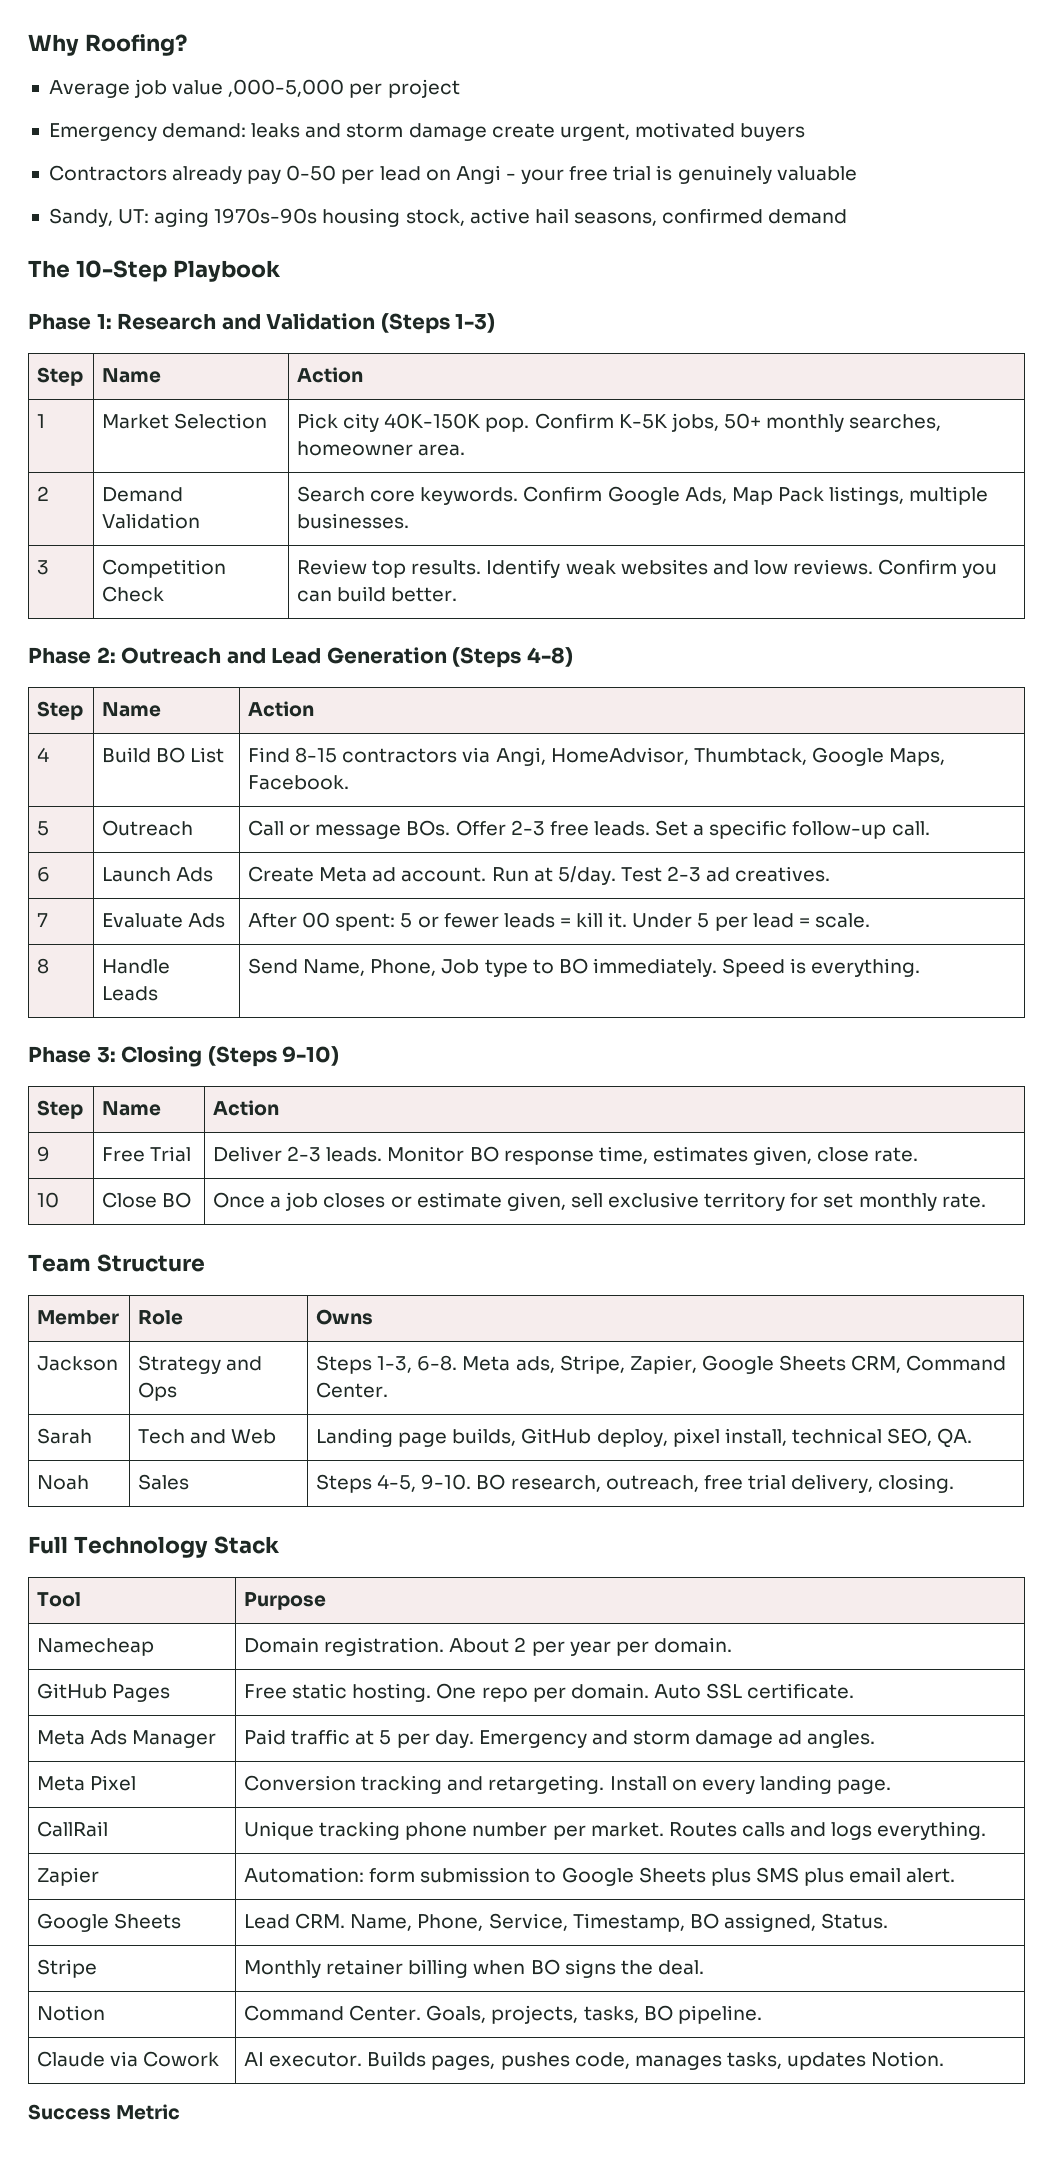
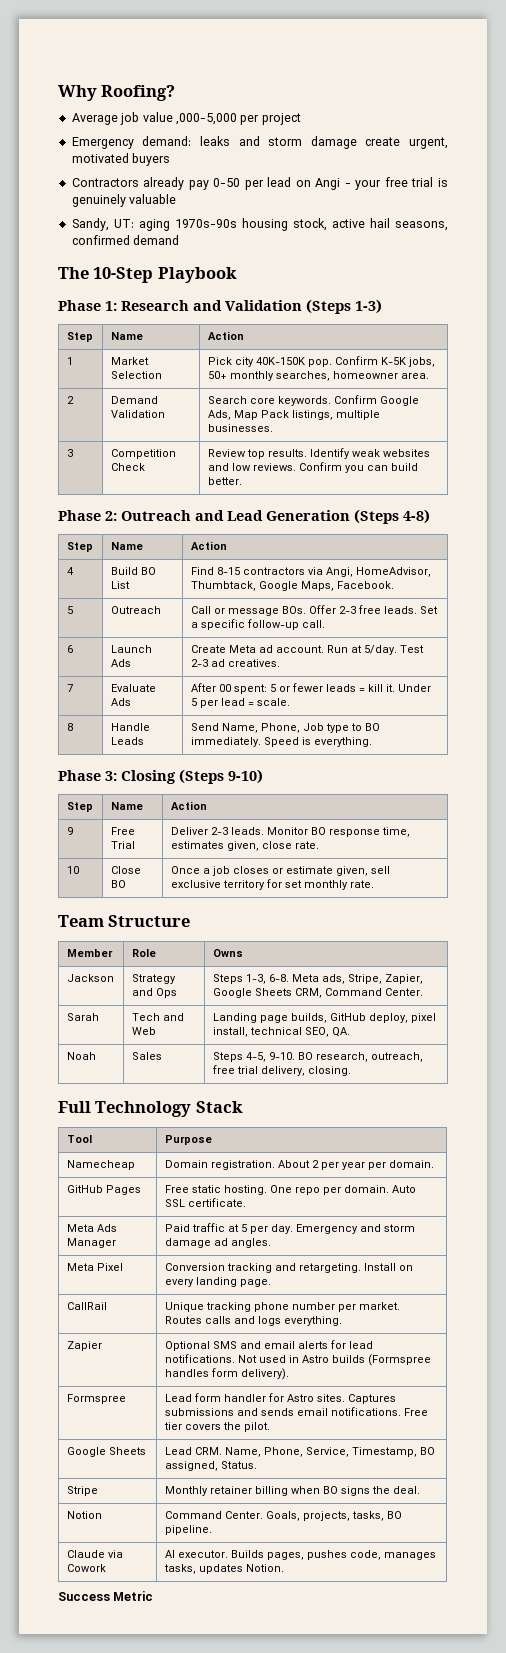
[244,1867,956,1886] Automation: form submission to Google Sheets plus SMS plus email alert. -> [164,1340,373,1351] [164,1354,431,1366] [164,1368,289,1380] [66,1394,126,1404] [164,1393,396,1404] [164,1407,428,1416] [163,1422,270,1432] Optional SMS and email alerts for lead notifications. Not used in Astro builds (Formspree handles form delivery). // Formspree | Lead form handler for Astro sites. Captures submissions and sends email notifications. Free tier covers the pilot.

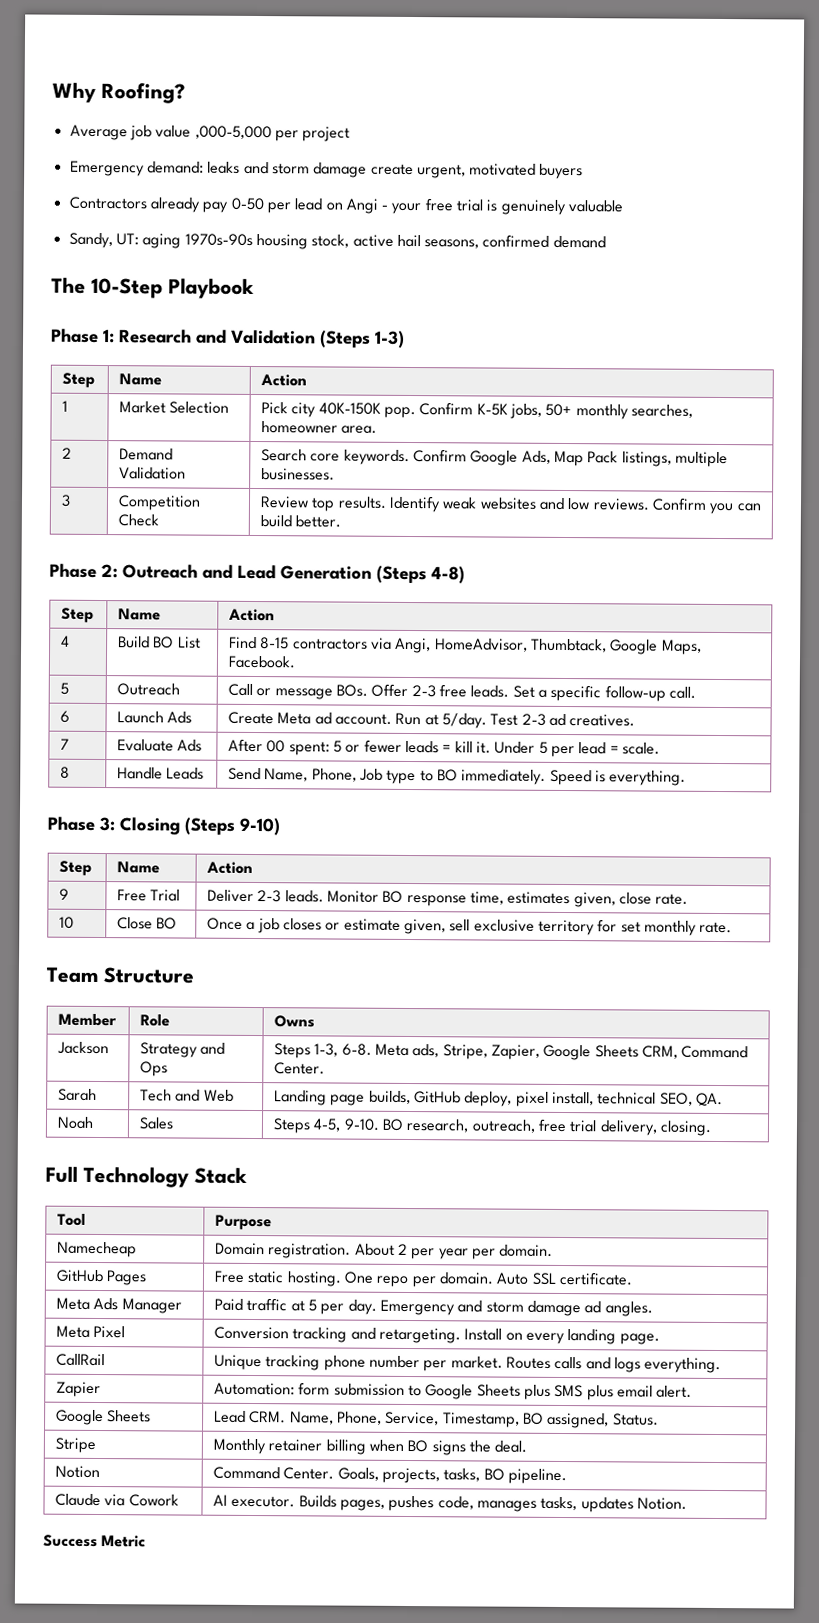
[164,1340,373,1351] [164,1354,431,1366] [164,1368,289,1380] [66,1394,126,1404] [164,1393,396,1404] [164,1407,428,1416] [163,1422,270,1432] Optional SMS and email alerts for lead notifications. Not used in Astro builds (Formspree handles form delivery). // Formspree | Lead form handler for Astro sites. Captures submissions and sends email notifications. Free tier covers the pilot. -> [214,1382,693,1401] Automation: form submission to Google Sheets plus SMS plus email alert.

